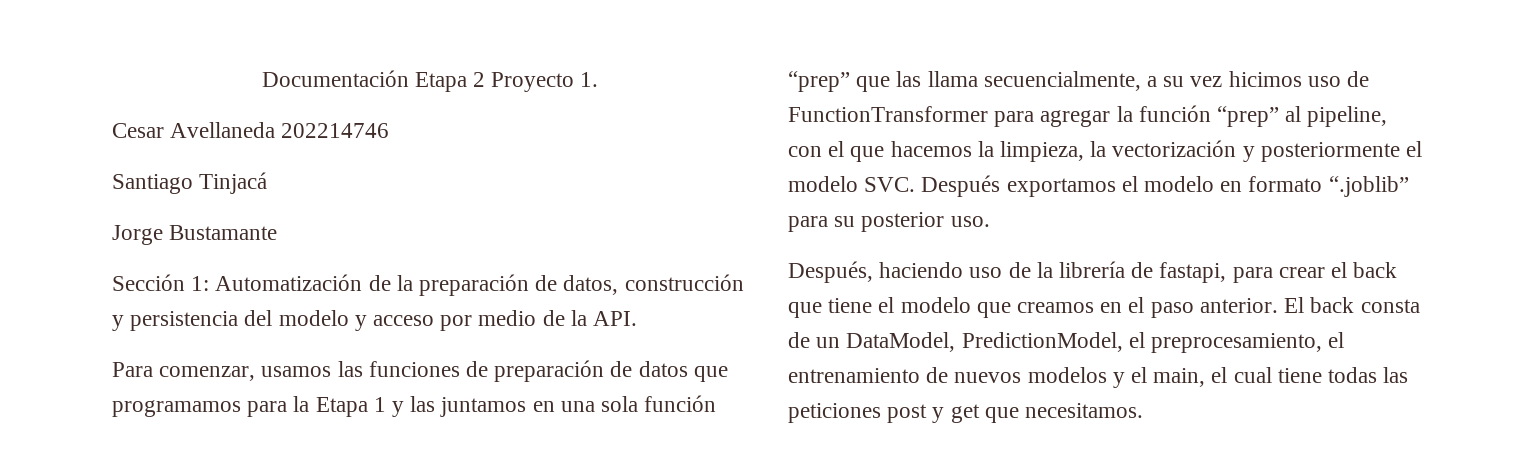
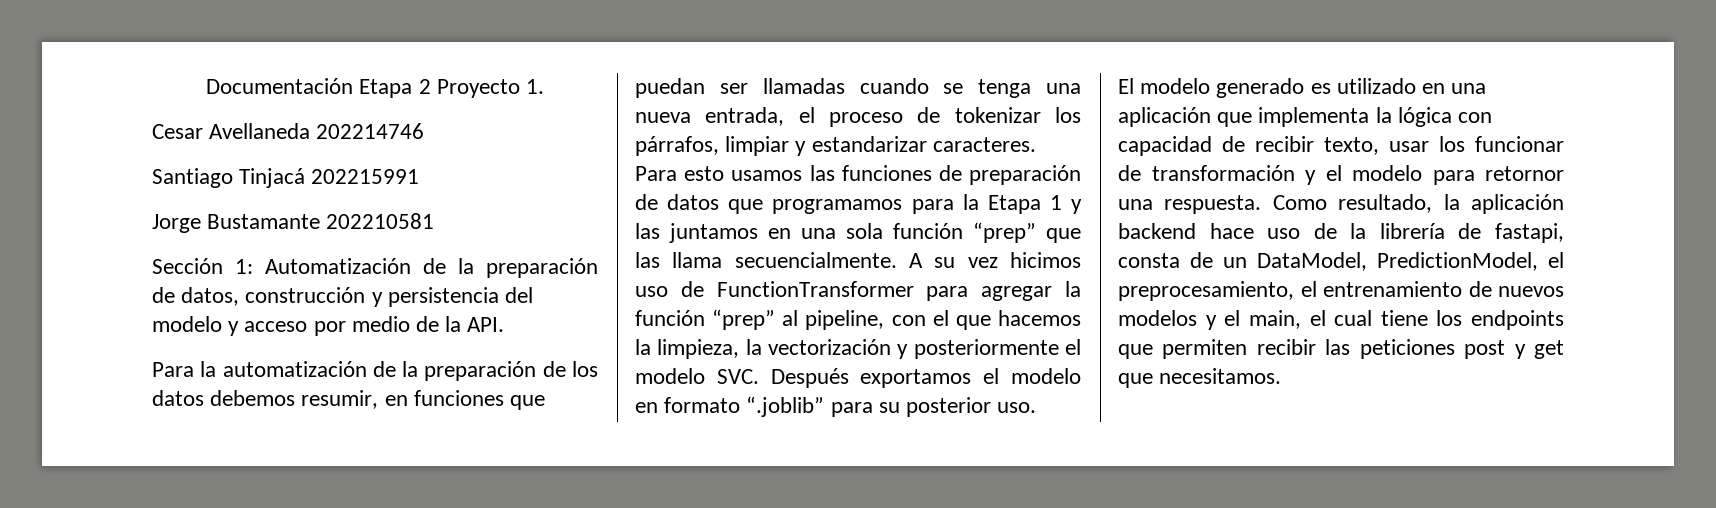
(268, 183) none -> [311,169,420,184] 202215991
(278, 232) none -> [326,213,435,229] 202210581
[159,366,256,381] comenzar, -> [200,361,598,381] [152,390,546,410] [635,78,1081,98] [635,107,1081,127] [635,136,1036,156] [635,166,725,181] la automatización de la preparación de los datos debemos resumir, en funciones que puedan ser llamadas cuando se tenga una nueva entrada, el proceso de tokenizar los párrafos, limpiar y estandarizar caracteres. Para esto
[983,71,1158,91] secuencialmente, a -> [734,252,923,268] secuencialmente. A
[788,261,964,283] Después, haciendo -> [1118,78,1487,98] [1118,107,1493,127] [1118,136,1564,156] [1118,165,1564,185] [1118,194,1564,214] [1118,223,1254,239] El modelo generado es utilizado en una aplicación que implementa la lógica con capacidad de recibir texto, usar los funcionar de transformación y el modelo para retornor una respuesta. Como resultado, la aplicación backend hace
[1232,262,1398,283] [788,297,1355,318] para crear el back que tiene el modelo que creamos en el paso anterior. El back -> (1564, 233) none
[1328,367,1378,383] todas -> [1436,310,1564,330] [1118,339,1316,359] los endpoints que permiten recibir

